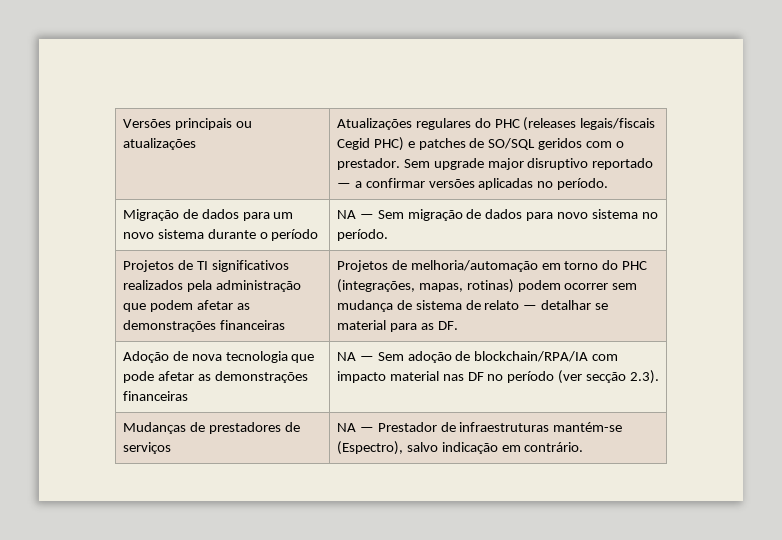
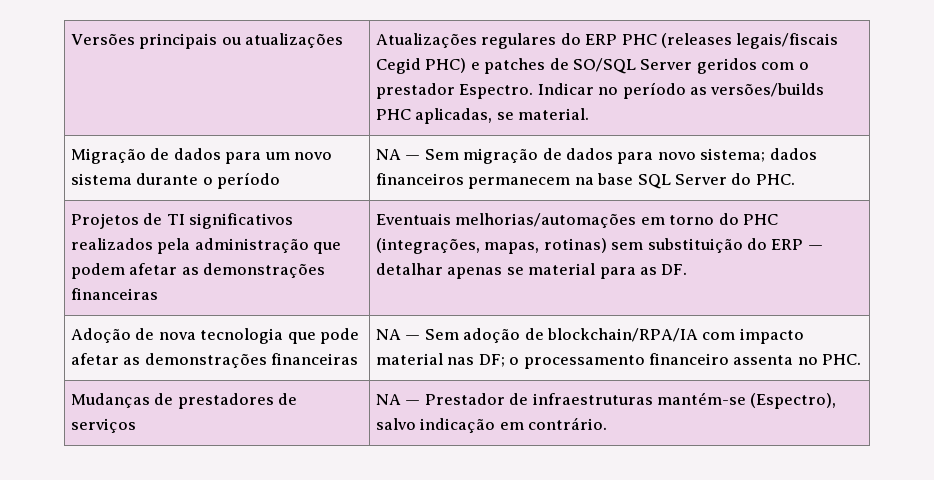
(491, 123) none -> [585,34,618,45] ERP
(536, 144) none -> [640,59,693,70] Server
[336,158,654,170] [336,178,609,190] prestador. Sem upgrade major disruptivo reportado — a confirmar versões aplicadas no período. -> [375,82,825,99] [375,108,590,124] prestador Espectro. Indicar no período as versões/builds PHC aplicadas, se material.
[592,209,659,219] [336,229,388,241] sistema no período. -> [700,148,817,162] [375,173,795,189] sistema; dados financeiros permanecem na base SQL Server do PHC.
[336,260,538,272] Projetos de melhoria/automação -> [375,213,637,228] Eventuais melhorias/automações
[517,280,638,292] [336,300,520,312] podem ocorrer sem mudança de sistema de relato -> [611,238,804,253] sem substituição do ERP
(592, 305) none -> [447,267,503,279] apenas
[467,370,660,384] DF no período (ver secção 2.3). -> [478,353,862,369] DF; o processamento financeiro assenta no PHC.

